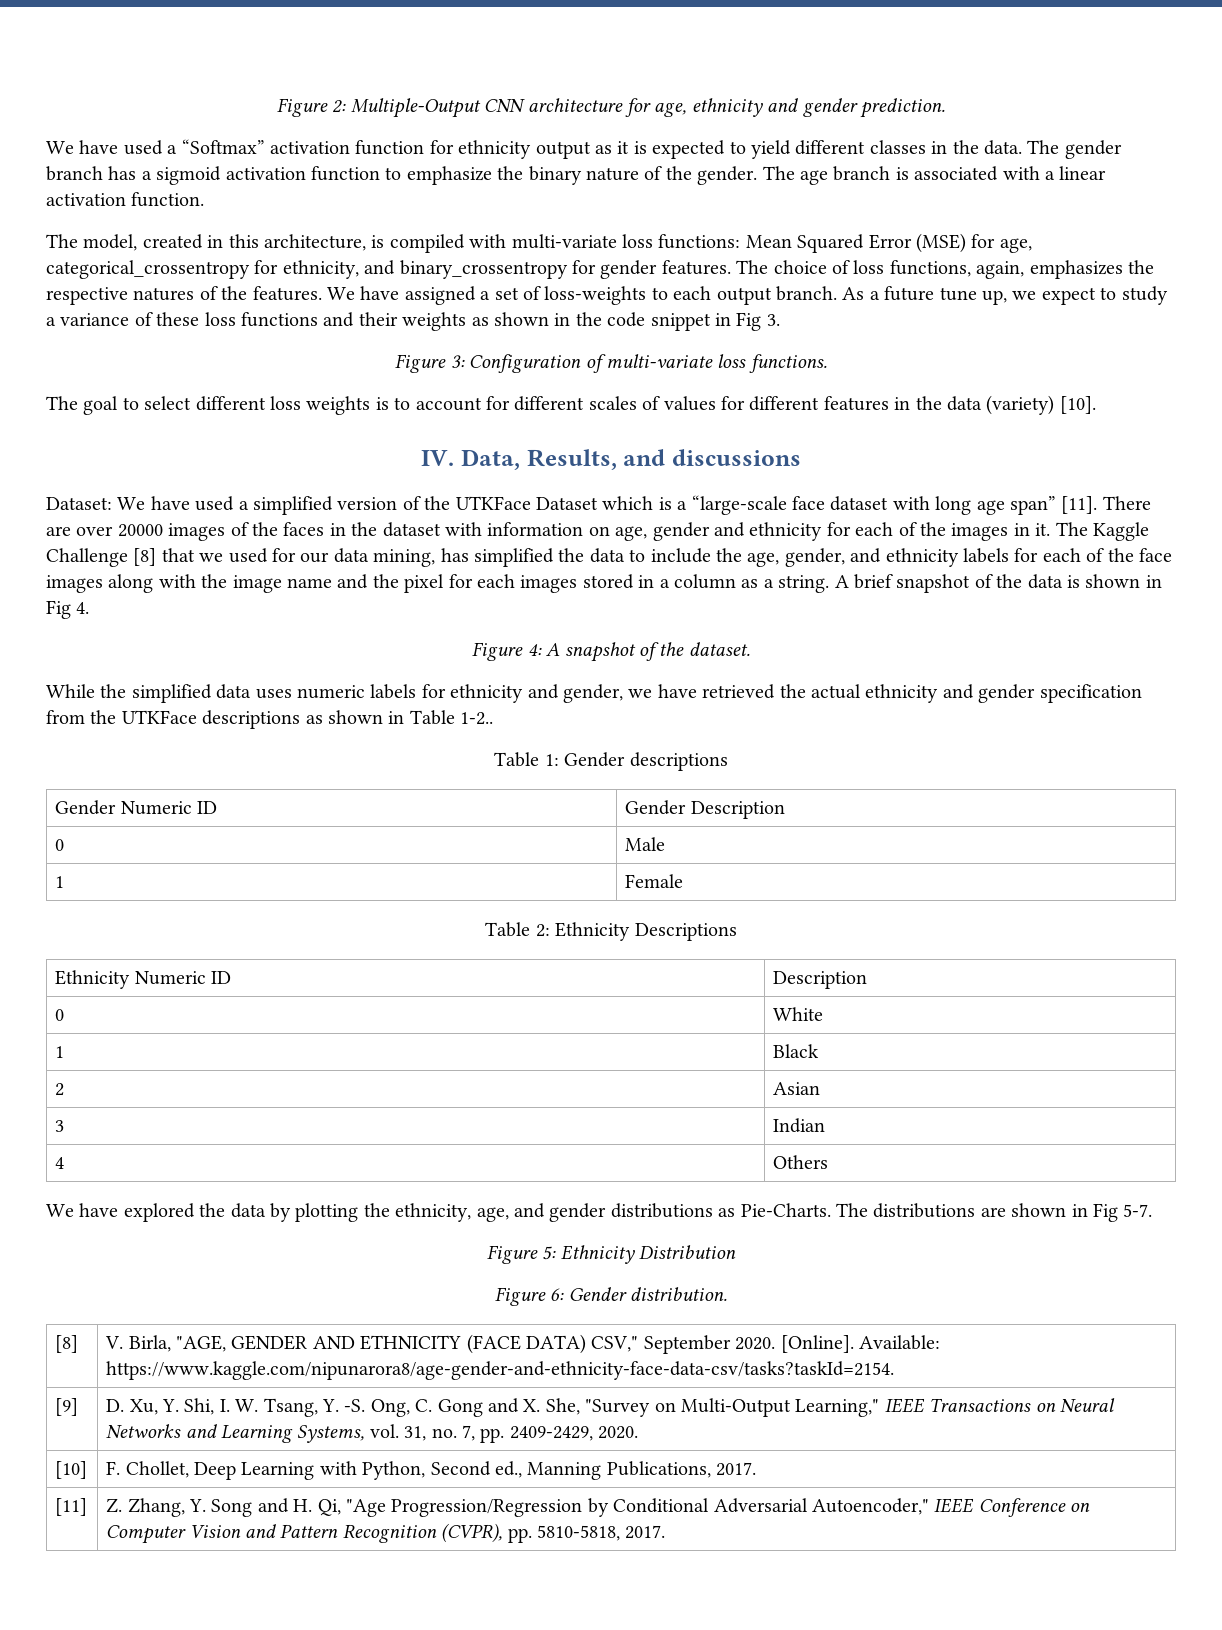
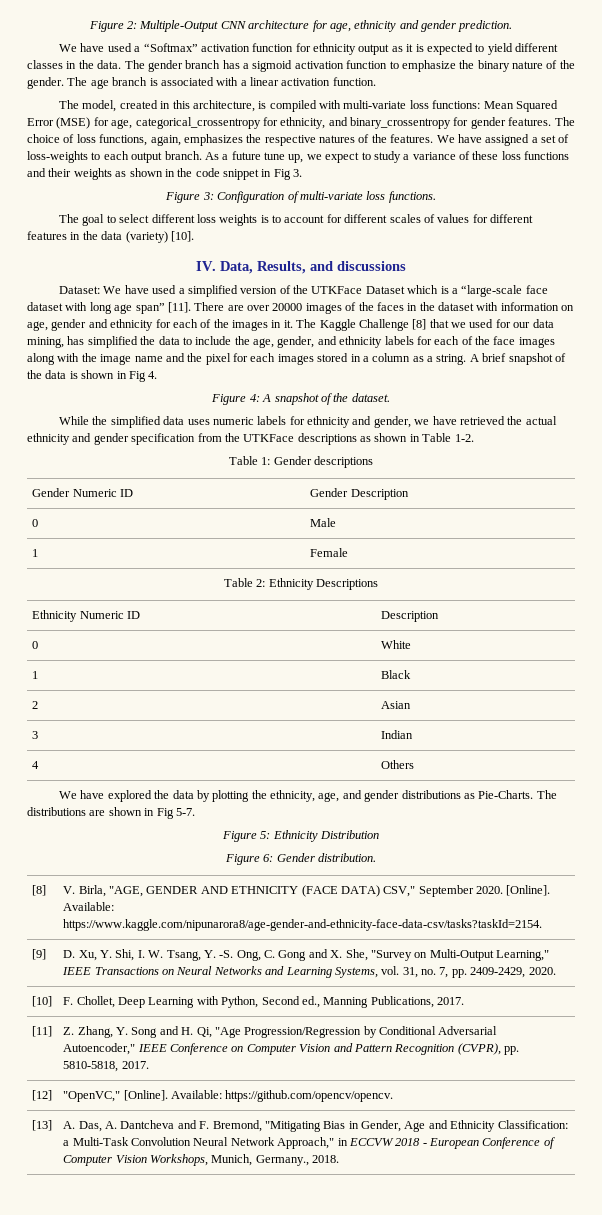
[460,712,494,725] 1-2.. -> [454,434,474,442] 1-2.
(666, 1532) none -> [32,1090,53,1101] [63,1090,394,1102] [32,1120,53,1131] [63,1120,568,1132] [63,1137,555,1149] [63,1154,340,1166] // [12] | "OpenVC," [Online]. Available: https://github.com/opencv/opencv. // [13] | A. Das, A. Dantcheva and F. Bremond, "Mitigating Bias in Gender, Age and Ethnicity Classification: a Multi-Task Convolution Neural Network Approach," in ECCVW 2018 - European Conference of Computer Vision Workshops, Munich, Germany., 2018.

